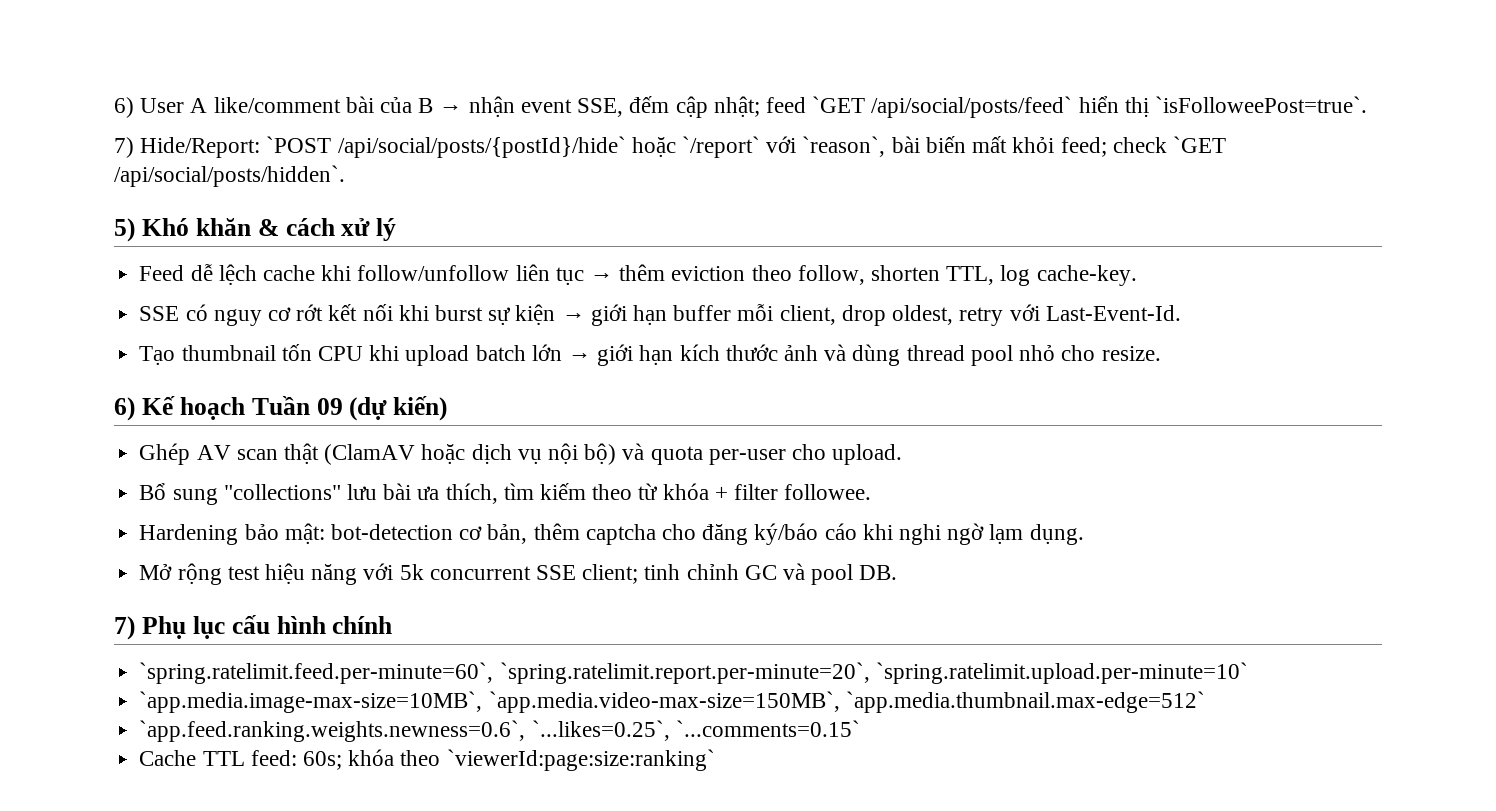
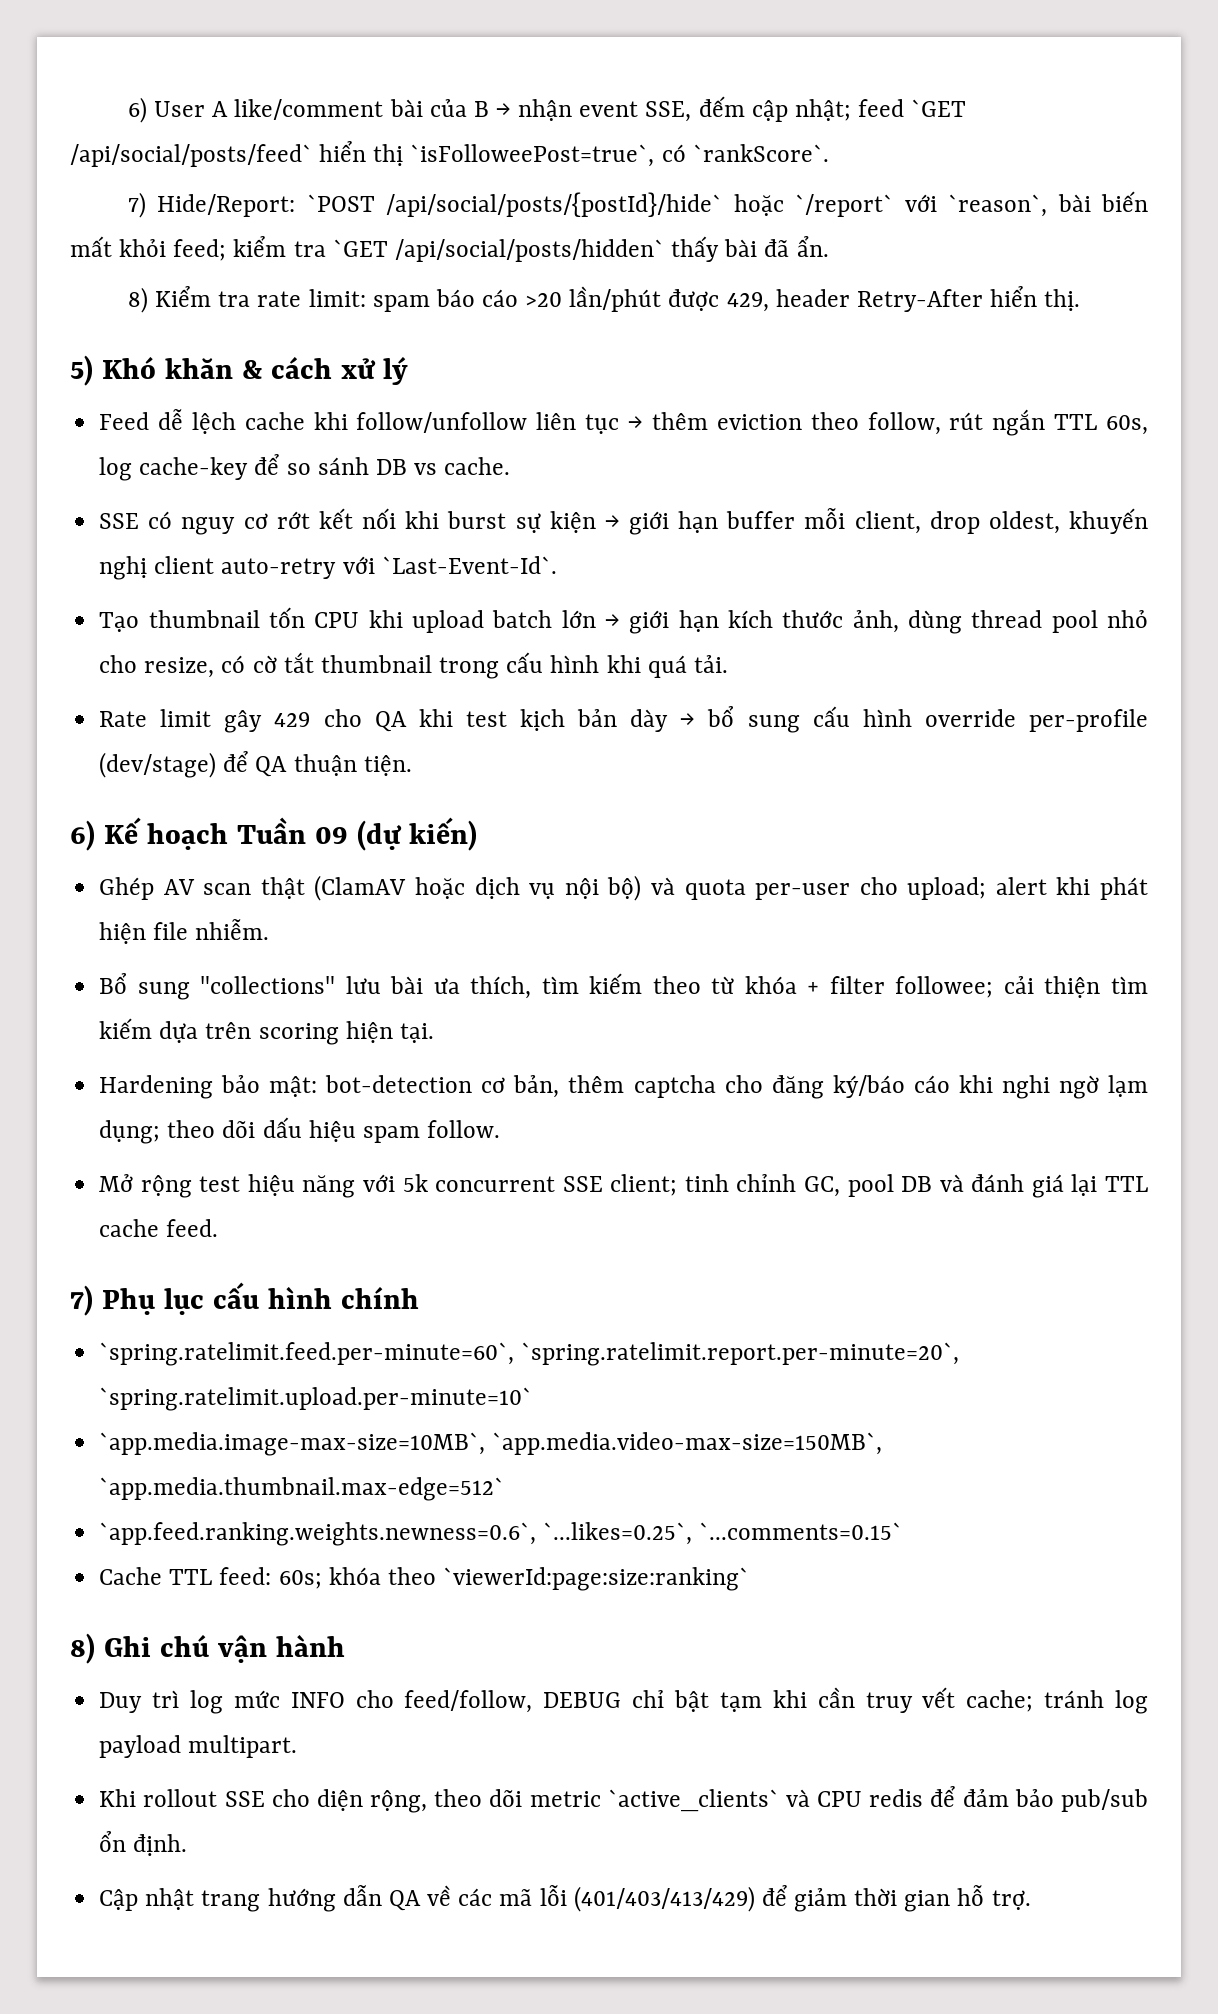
[1154,96,1367,113] `isFolloweePost=true`. -> [410,144,829,167] `isFolloweePost=true`, có `rankScore`.
[1112,136,1226,153] [114,165,345,187] check `GET /api/social/posts/hidden`. -> [233,236,829,262] [127,286,1081,313] kiểm tra `GET /api/social/posts/hidden` thấy bài đã ẩn. // 8) Kiểm tra rate limit: spam báo cáo >20 lần/phút được 429, header Retry-After hiển thị.
[871,265,1137,286] shorten TTL, log cache-key. -> [949,409,1148,436] [99,454,511,481] rút ngắn TTL 60s, log cache-key để so sánh DB vs cache.
[959,304,1181,326] retry với Last-Event-Id. -> [1068,508,1148,534] [99,556,557,580] khuyến nghị client auto-retry với `Last-Event-Id`.
[784,344,847,361] ảnh và -> [852,610,899,633] ảnh,
[1101,346,1161,361] resize. -> [144,652,728,679] [99,706,1148,733] [99,751,412,778] resize, có cờ tắt thumbnail trong cấu hình khi quá tải. // Rate limit gây 429 cho QA khi test kịch bản dày → bổ sung cấu hình override per-profile (dev/stage) để QA thuận tiện.
[832,444,903,465] upload. -> [907,877,1149,900] [99,919,270,944] upload; alert khi phát hiện file nhiễm.
[784,484,872,500] followee. -> [895,976,1148,998] [99,1018,434,1045] followee; cải thiện tìm kiếm dựa trên scoring hiện tại.
[1029,524,1084,545] dụng. -> [99,1117,501,1144] dụng; theo dõi dấu hiệu spam follow.
[744,563,898,585] GC và pool DB. -> [804,1174,1148,1198] [99,1219,219,1237] GC, pool DB và đánh giá lại TTL cache feed.
(715, 760) none -> [70,1633,345,1664] [99,1687,1148,1714] [99,1735,298,1758] [99,1786,1148,1813] [99,1831,188,1856] [99,1885,1031,1912] // 8) Ghi chú vận hành // Duy trì log mức INFO cho feed/follow, DEBUG chỉ bật tạm khi cần truy vết cache; tránh log payload multipart. // Khi rollout SSE cho diện rộng, theo dõi metric `active_clients` và CPU redis để đảm bảo pub/sub ổn định. // Cập nhật trang hướng dẫn QA về các mã lỗi (401/403/413/429) để giảm thời gian hỗ trợ.

